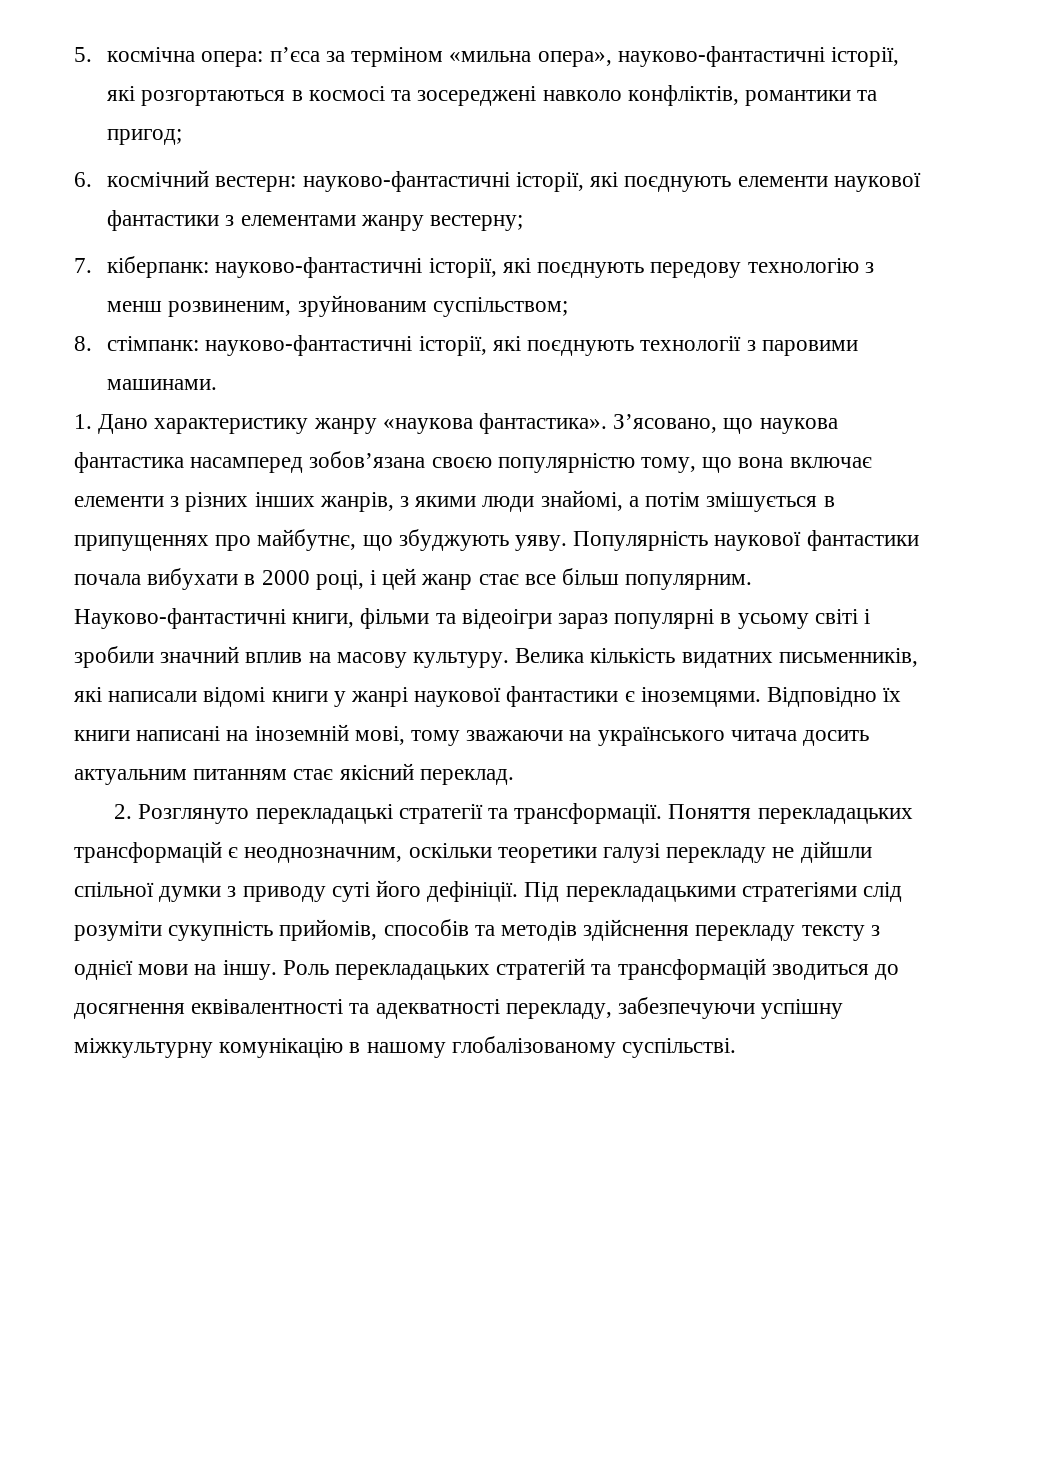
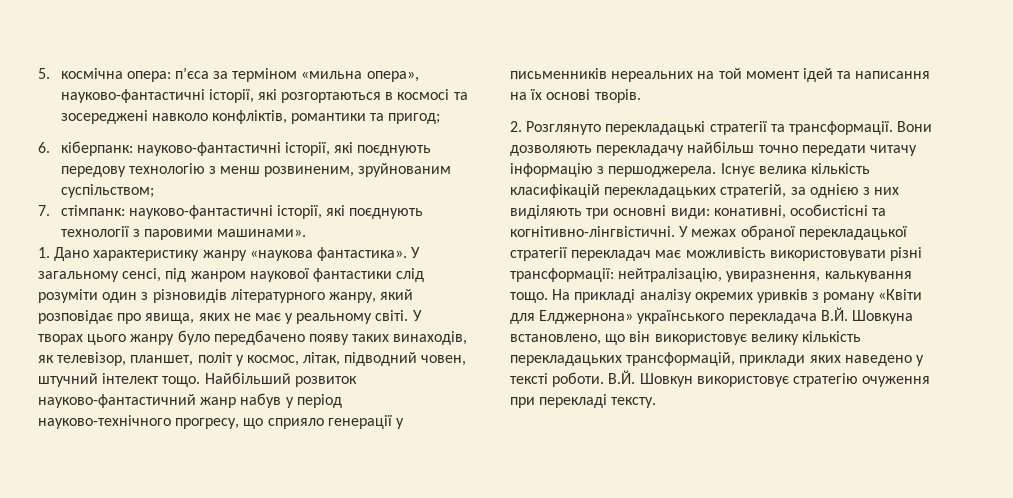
[107,170,921,192] [107,210,524,231] [74,258,92,273] космічний вестерн: науково-фантастичні історії, які поєднують елементи наукової фантастики з елементами жанру вестерну; // 7. -> (50, 147) none
[74,336,92,351] 8. -> [38,205,50,216] 7.
[107,379,218,390] машинами. -> [217,229,307,237] машинами».
[613,414,838,434] [74,451,872,473] [74,490,835,512] [74,529,919,551] [74,568,753,590] [74,608,871,629] [74,646,918,668] [74,686,902,707] [74,724,870,746] [74,763,514,785] З’ясовано, що наукова фантастика насамперед зобов’язана своєю популярністю тому, що вона включає елементи з різних інших жанрів, з якими люди знайомі, а потім змішується в припущеннях про майбутнє, що збуджують уяву. Популярність наукової фантастики почала вибухати в 2000 році, і цей жанр стає все більш популярним. Науково-фантастичні книги, фільми та відеоігри зараз популярні в усьому світі і зробили значний вплив на масову культуру. Велика кількість видатних письменників, які написали відомі книги у жанрі наукової фантастики є іноземцями. Відповідно їх книги написані на іноземній мові, тому зважаючи на українського читача досить актуальним питанням стає якісний переклад. -> [411,247,421,258] [38,268,425,282] [38,289,414,303] [38,310,422,324] [38,330,468,345] [38,352,467,366] [38,372,357,387] [38,393,342,408] [38,415,404,429] [510,68,931,82] [510,89,641,103] У загальному сенсі, під жанром наукової фантастики слід розуміти один з різновидів літературного жанру, який розповідає про явища, яких не має у реальному світі. У творах цього жанру було передбачено появу таких винаходів, як телевізор, планшет, політ у космос, літак, підводний човен, штучний інтелект тощо. Найбільший розвиток науково-фантастичний жанр набув у період науково-технічного прогресу, що сприяло генерації у письменників нереальних на той момент ідей та написання на їх основі творів.
[668,804,913,824] [74,841,872,863] [74,880,903,902] [74,919,880,941] [74,958,900,980] [74,997,844,1019] [74,1036,737,1058] Поняття перекладацьких трансформацій є неоднозначним, оскільки теоретики галузі перекладу не дійшли спільної думки з приводу суті його дефініції. Під перекладацькими стратегіями слід розуміти сукупність прийомів, способів та методів здійснення перекладу тексту з однієї мови на іншу. Роль перекладацьких стратегій та трансформацій зводиться до досягнення еквівалентності та адекватності перекладу, забезпечуючи успішну міжкультурну комунікацію в нашому глобалізованому суспільстві. -> [897,121,933,132] [510,141,917,156] [510,163,870,177] [510,184,900,198] [510,204,887,219] [510,225,907,240] [510,247,922,261] [510,268,912,282] [510,289,923,303] [510,307,913,324] [510,331,861,345] [510,352,924,366] [510,370,931,387] [510,394,657,408] Вони дозволяють перекладачу найбільш точно передати читачу інформацію з першоджерела. Існує велика кількість класифікацій перекладацьких стратегій, за однією з них виділяють три основні види: конативні, особистісні та когнітивно-лінгвістичні. У межах обраної перекладацької стратегії перекладач має можливість використовувати різні трансформації: нейтралізацію, увиразнення, калькування тощо. На прикладі аналізу окремих уривків з роману «Квіти для Елджернона» українського перекладача В.Й. Шовкуна встановлено, що він використовує велику кількість перекладацьких трансформацій, приклади яких наведено у тексті роботи. В.Й. Шовкун використовує стратегію очуження при перекладі тексту.

